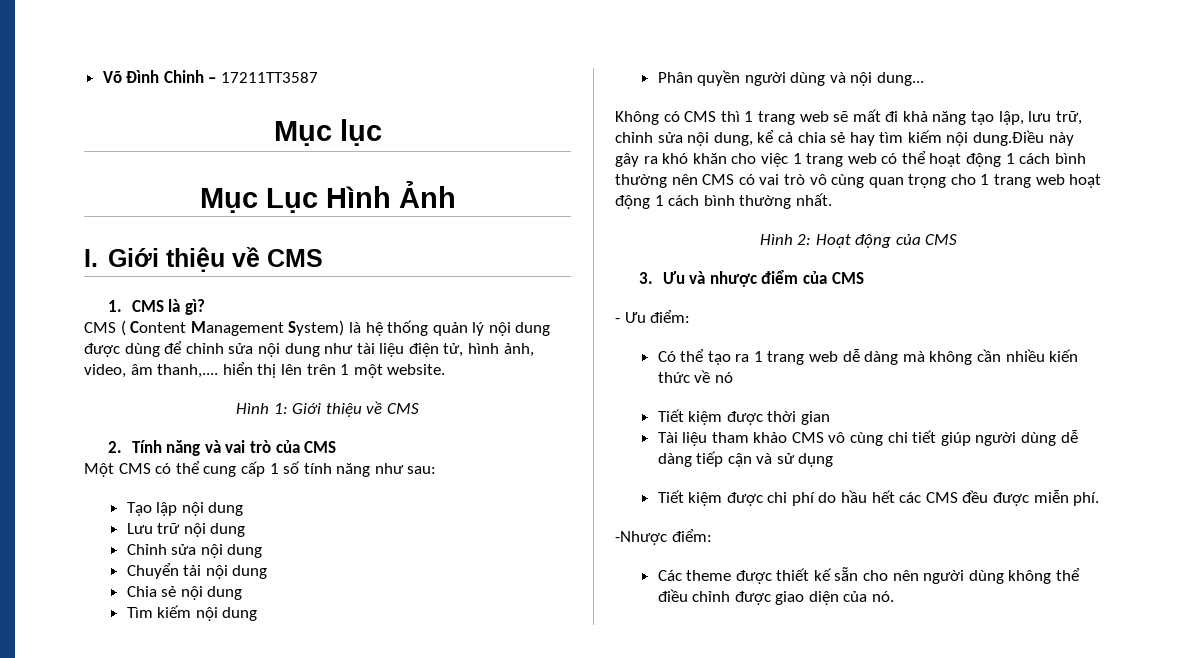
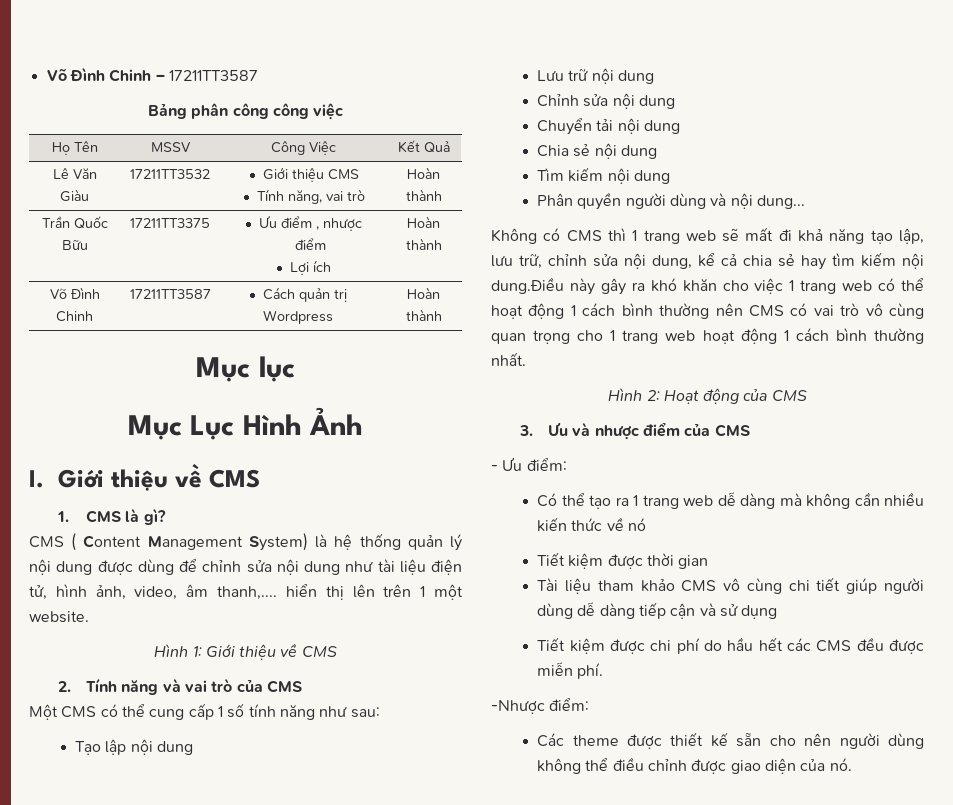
(319, 77) none -> [147,103,345,120] [51,141,98,155] [150,142,191,152] [270,141,336,155] [397,140,450,153] [52,168,97,179] [60,189,89,202] [130,169,210,179] [262,167,359,182] [256,189,365,204] [407,167,440,179] [405,189,442,201] [41,216,108,229] [61,239,88,250] [130,218,210,228] [259,216,363,231] [295,238,327,250] [290,260,332,275] [407,216,440,228] [405,238,442,250] [49,287,100,299] [56,311,93,322] [129,289,211,299] [262,287,347,302] [262,310,333,324] [407,287,440,299] [405,309,442,321] // Bảng phân công công việc // Họ Tên | MSSV | Công Việc | Kết Quả // Lê Văn Giàu | 17211TT3532 | Giới thiệu CMS // Tính năng, vai trò | Hoàn thành // Trần Quốc Bữu | 17211TT3375 | Ưu điểm , nhược điểm // Lợi ích | Hoàn thành // Võ Đình Chinh | 17211TT3587 | Cách quản trị Wordpress | Hoàn thành

